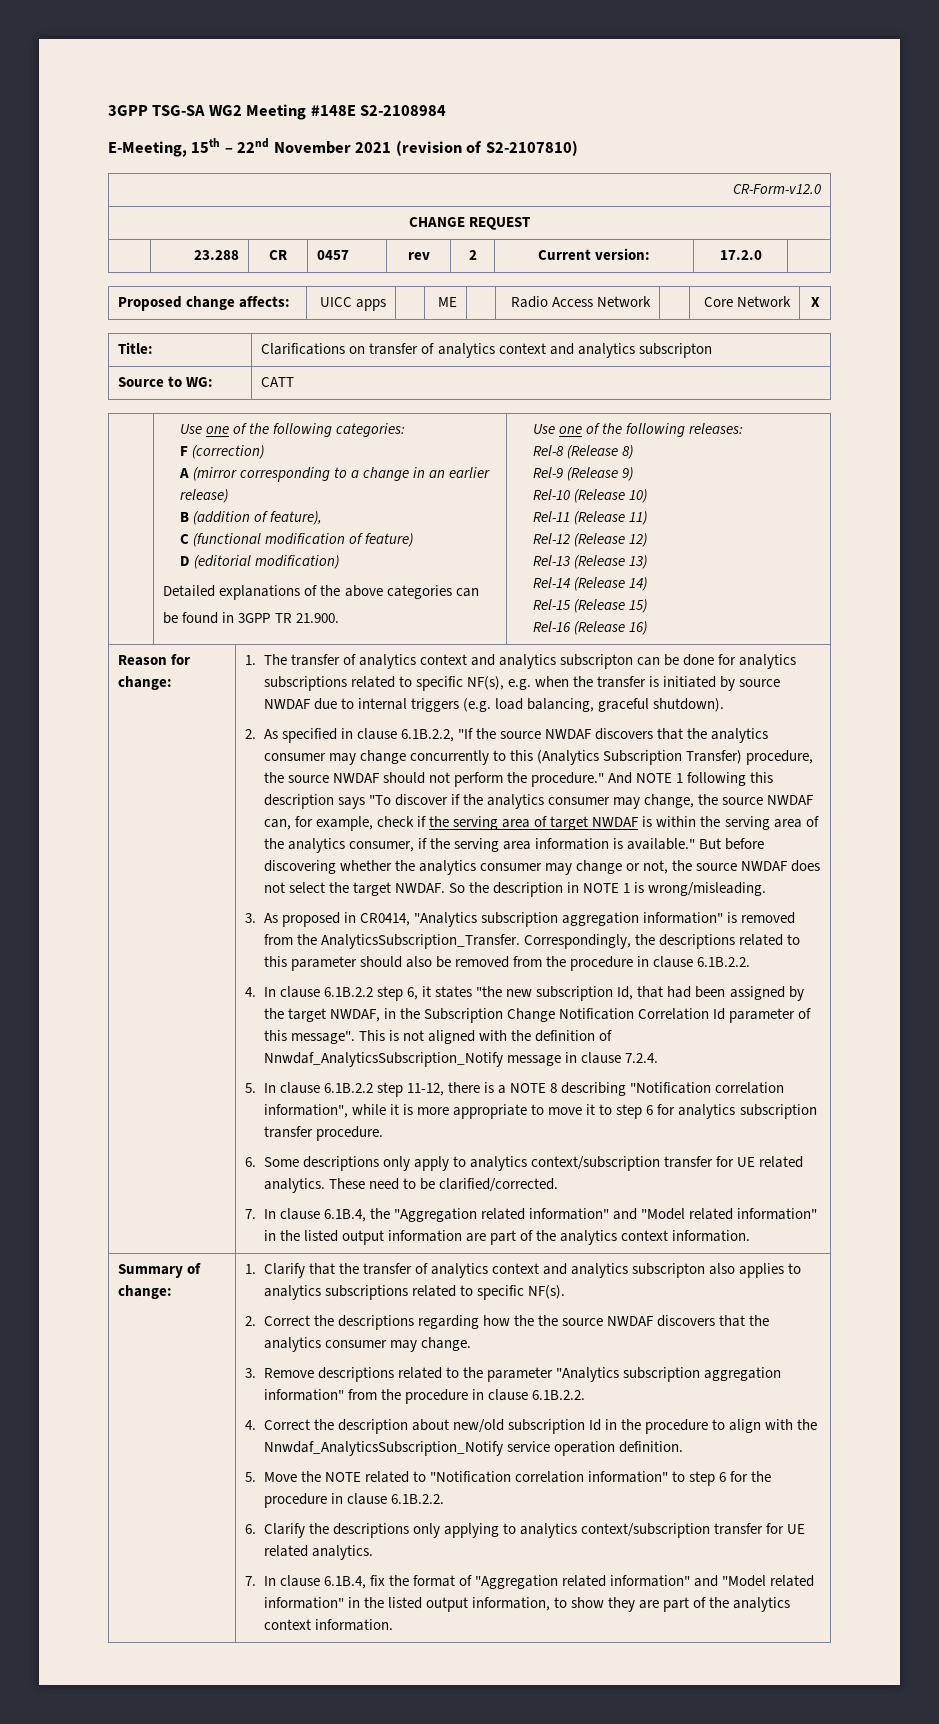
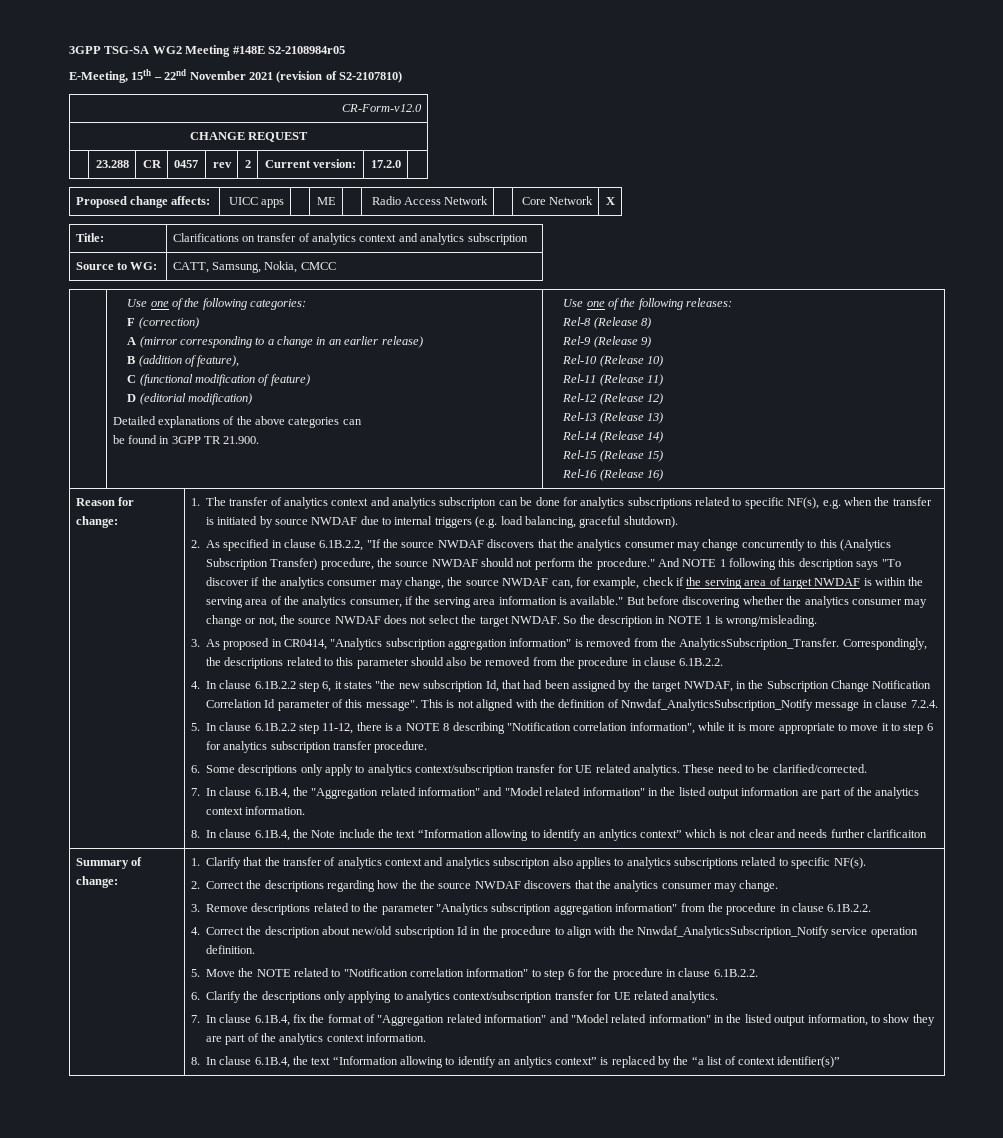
[360,105,447,116] S2-2108984 -> [267,46,345,54] S2-2108984r05
[638,343,712,358] subscripton -> [467,233,528,245] subscription
[261,377,295,387] CATT -> [172,261,336,273] CATT, Samsung, Nokia, CMCC
(751, 1236) none -> [190,829,928,841] // 8. In clause 6.1B.4, the Note include the text “Information allowing to identify an anlytics context” which is not clear and needs further clarificaiton
(393, 1625) none -> [190,1056,841,1068] // 8. In clause 6.1B.4, the text “Information allowing to identify an anlytics context” is replaced by the “a list of context identifier(s)”

